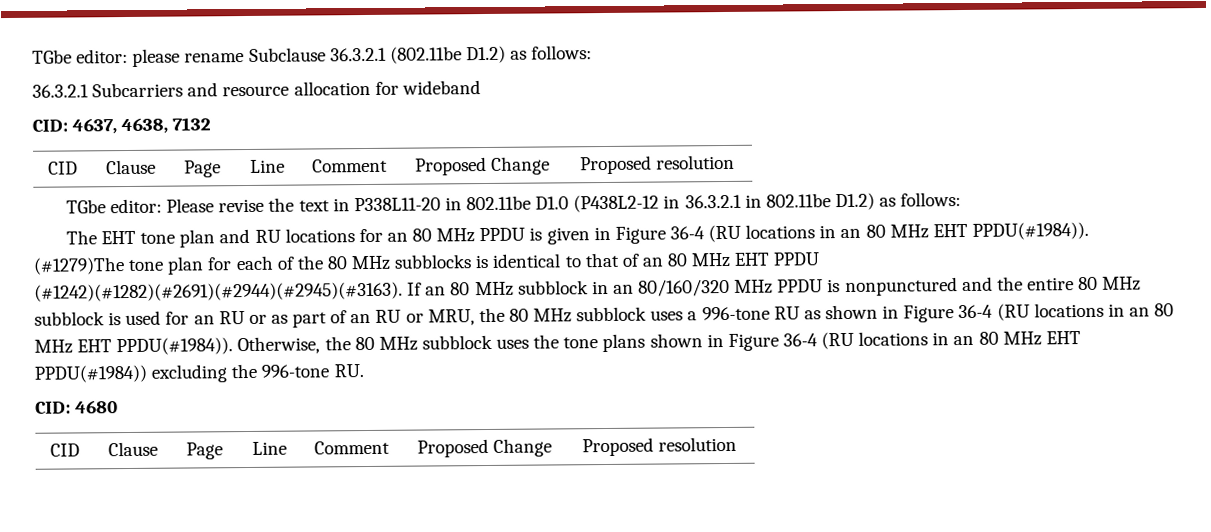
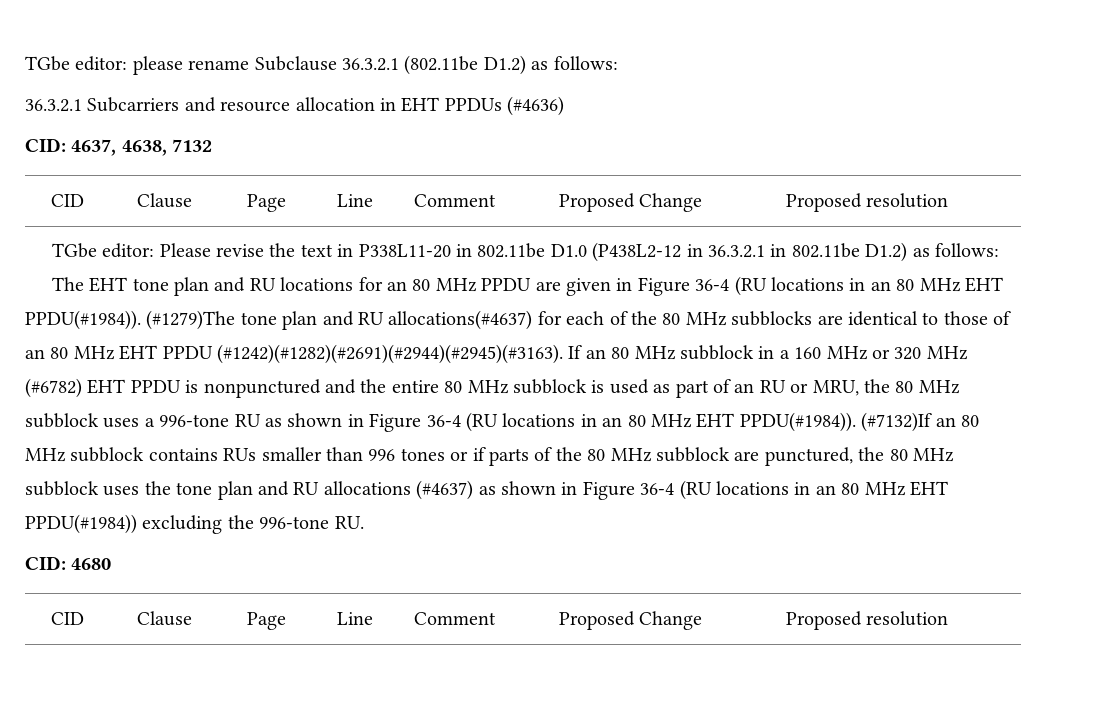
[374,80,481,95] for wideband -> [380,96,565,116] in EHT PPDUs (#4636)
[529,227,543,241] is -> [535,281,561,291] are
(205, 265) none -> [322,310,533,330] and RU allocations(#4637)
[475,254,490,269] is -> [817,315,843,325] are
[584,252,620,268] that -> [943,311,988,325] those
[612,278,774,297] an 80/160/320 MHz -> [779,346,968,360] [25,378,126,398] a 160 MHz or 320 MHz (#6782) EHT
[165,311,267,325] for an RU or -> (649, 386) none
[237,336,321,355] Otherwise, -> [861,412,979,432] [25,447,853,466] (#7132)If an 80 MHz subblock contains RUs smaller than 996 tones or if parts of the 80 MHz subblock are punctured,
[602,333,646,353] plans -> [217,480,496,500] plan and RU allocations (#4637) as

